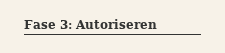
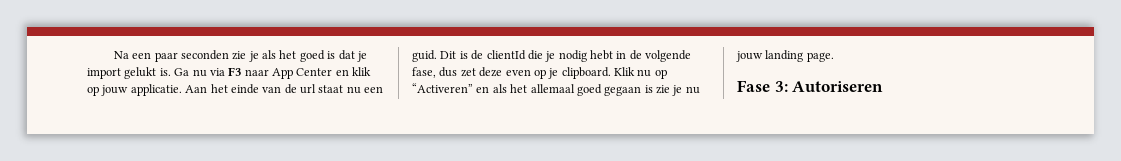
(24, 24) none -> [113,50,367,62] [87,67,372,79] [87,84,384,96] [412,50,692,62] [412,67,667,79] [412,83,700,96] [736,50,834,62] Na een paar seconden zie je als het goed is dat je import gelukt is. Ga nu via F3 naar App Center en klik op jouw applicatie. Aan het einde van de url staat nu een guid. Dit is de clientId die je nodig hebt in de volgende fase, dus zet deze even op je clipboard. Klik nu op “Activeren” en als het allemaal goed gegaan is zie je nu jouw landing page. //

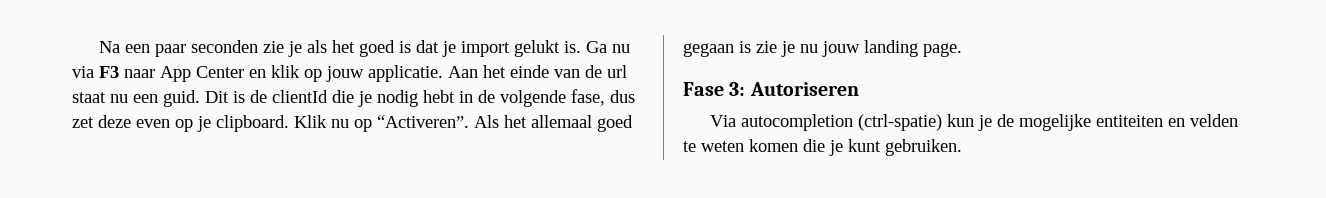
[412,83,507,93] “Activeren” en als -> [377,115,499,128] “Activeren”. Als
(884, 86) none -> [710,114,1239,131] [683,139,962,156] // Via autocompletion (ctrl-spatie) kun je de mogelijke entiteiten en velden te weten komen die je kunt gebruiken.

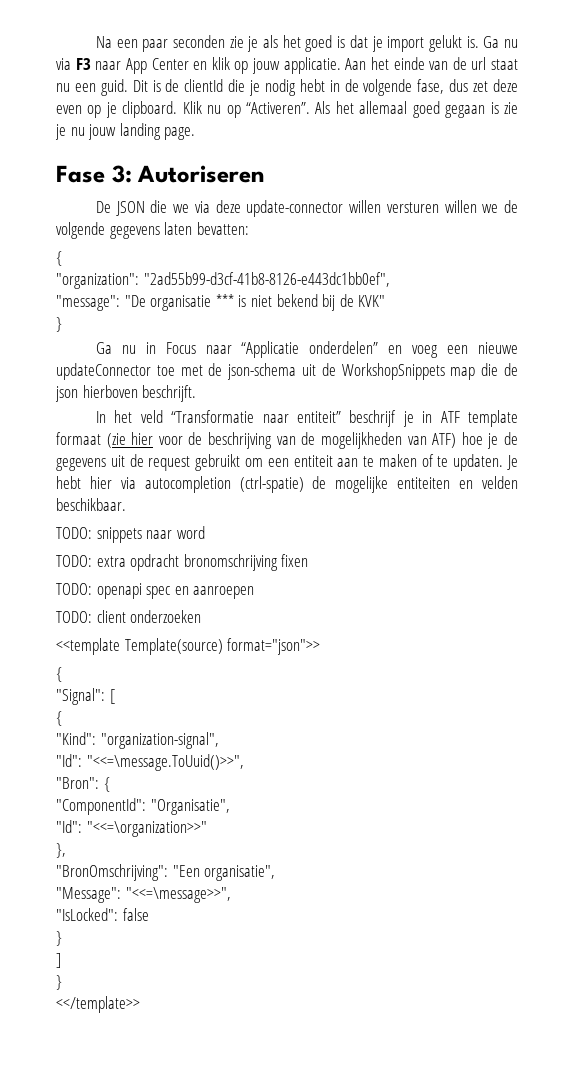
[710,114,993,131] Via autocompletion (ctrl-spatie) kun je -> [95,200,518,217] [56,222,249,239] [56,251,62,266] [56,272,390,289] [56,294,386,311] [56,317,62,332] [95,341,518,358] [56,363,518,380] [55,385,197,402] [95,410,518,427] [56,432,518,449] [56,454,518,471] [56,476,304,493] De JSON die we via deze update-connector willen versturen willen we de volgende gegevens laten bevatten: // { // "organization": "2ad55b99-d3cf-41b8-8126-e443dc1bb0ef", // "message": "De organisatie *** is niet bekend bij de KVK" // } // Ga nu in Focus naar “Applicatie onderdelen” en voeg een nieuwe updateConnector toe met de json-schema uit de WorkshopSnippets map die de json hierboven beschrijft. // In het veld “Transformatie naar entiteit” beschrijf je in ATF template formaat (zie hier voor de beschrijving van de mogelijkheden van ATF) hoe je de gegevens uit de request gebruikt om een entiteit aan te maken of te updaten. Je hebt hier via autocompletion (ctrl-spatie)
[683,139,962,156] te weten komen die je kunt gebruiken. -> [56,498,126,511] [56,526,205,543] [56,554,309,571] [56,583,255,599] [56,610,202,623] [56,638,321,655] [56,667,62,682] [56,688,115,705] [56,711,62,726] [56,732,219,749] [56,754,244,771] [56,777,110,792] [56,798,230,815] [56,820,207,837] [56,843,66,858] [56,864,276,881] [56,887,231,903] [56,908,149,921] [56,931,62,946] [56,953,61,968] [56,975,62,990] [56,996,140,1013] beschikbaar. // TODO: snippets naar word // TODO: extra opdracht bronomschrijving fixen // TODO: openapi spec en aanroepen // TODO: client onderzoeken // <<template Template(source) format="json">> // { // "Signal": [ // { // "Kind": "organization-signal", // "Id": "<<=\message.ToUuid()>>", // "Bron": { // "ComponentId": "Organisatie", // "Id": "<<=\organization>>" // }, // "BronOmschrijving": "Een organisatie", // "Message": "<<=\message>>", // "IsLocked": false // } // ] // } // <</template>>

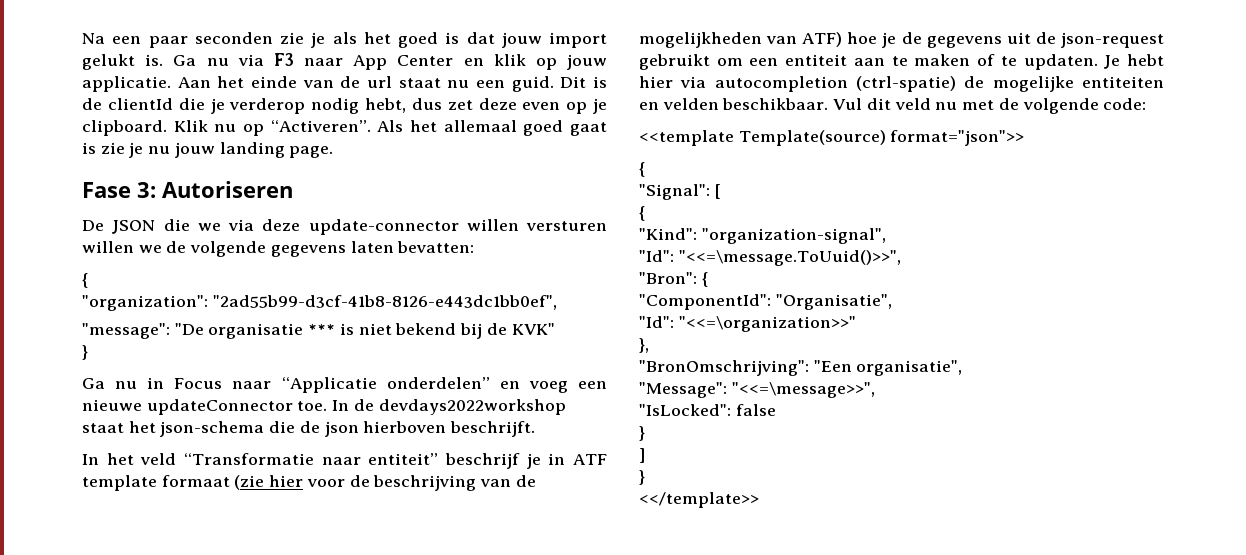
[371,36,383,52] je -> [501,32,542,48] jouw
[264,79,445,96] nodig hebt in de volgende fase, -> [229,98,406,114] verderop nodig hebt,
[445,105,486,118] gegaan -> [570,122,608,136] gaat
[156,363,476,380] toe met de json-schema uit de WorkshopSnippets map -> [297,399,566,415] [82,421,265,437] toe. In de devdays2022workshop staat het json-schema
[148,456,191,471] request -> [1061,32,1164,48] json-request
[56,526,205,543] [56,554,309,571] [56,583,255,599] [56,610,202,623] // TODO: snippets naar word // TODO: extra opdracht bronomschrijving fixen // TODO: openapi spec en aanroepen // TODO: client onderzoeken -> [833,98,1147,114] Vul dit veld nu met de volgende code:

